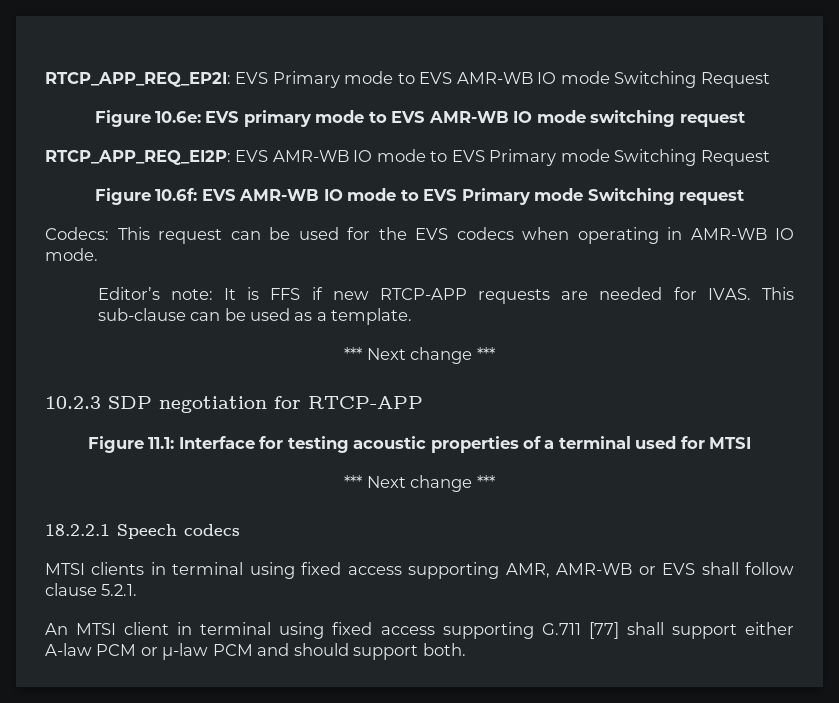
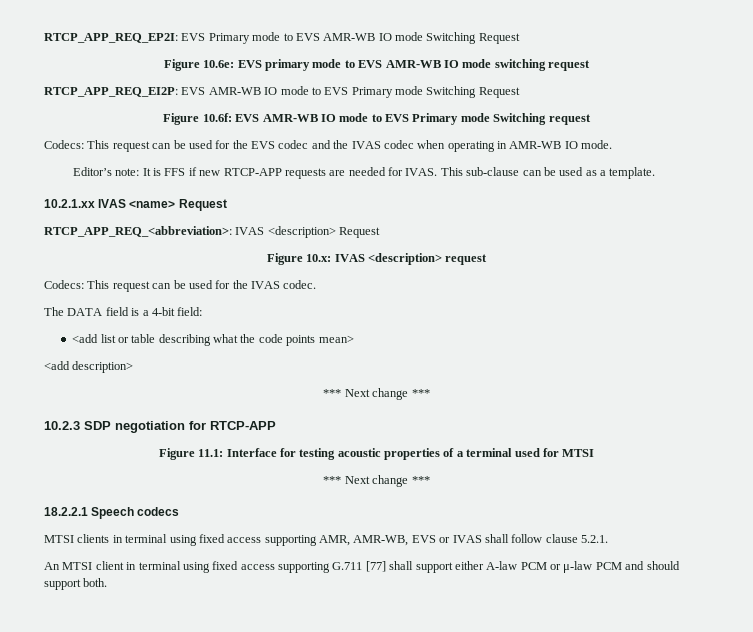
[456,227,514,240] codecs -> [278,140,414,149] codec and the IVAS codec
(413, 316) none -> [44,199,227,211] [44,226,381,238] [266,253,488,265] [44,280,317,292] [44,307,203,316] [72,334,354,346] [44,361,134,373] // 10.2.1.xx IVAS <name> Request // RTCP_APP_REQ_<abbreviation>: IVAS <description> Request // Figure 10.x: IVAS <description> request // Codecs: This request can be used for the IVAS codec. // The DATA field is a 4-bit field: // <add list or table describing what the code points mean> // <add description>
[556,563,696,575] AMR-WB or EVS -> [353,535,482,546] AMR-WB, EVS or IVAS

